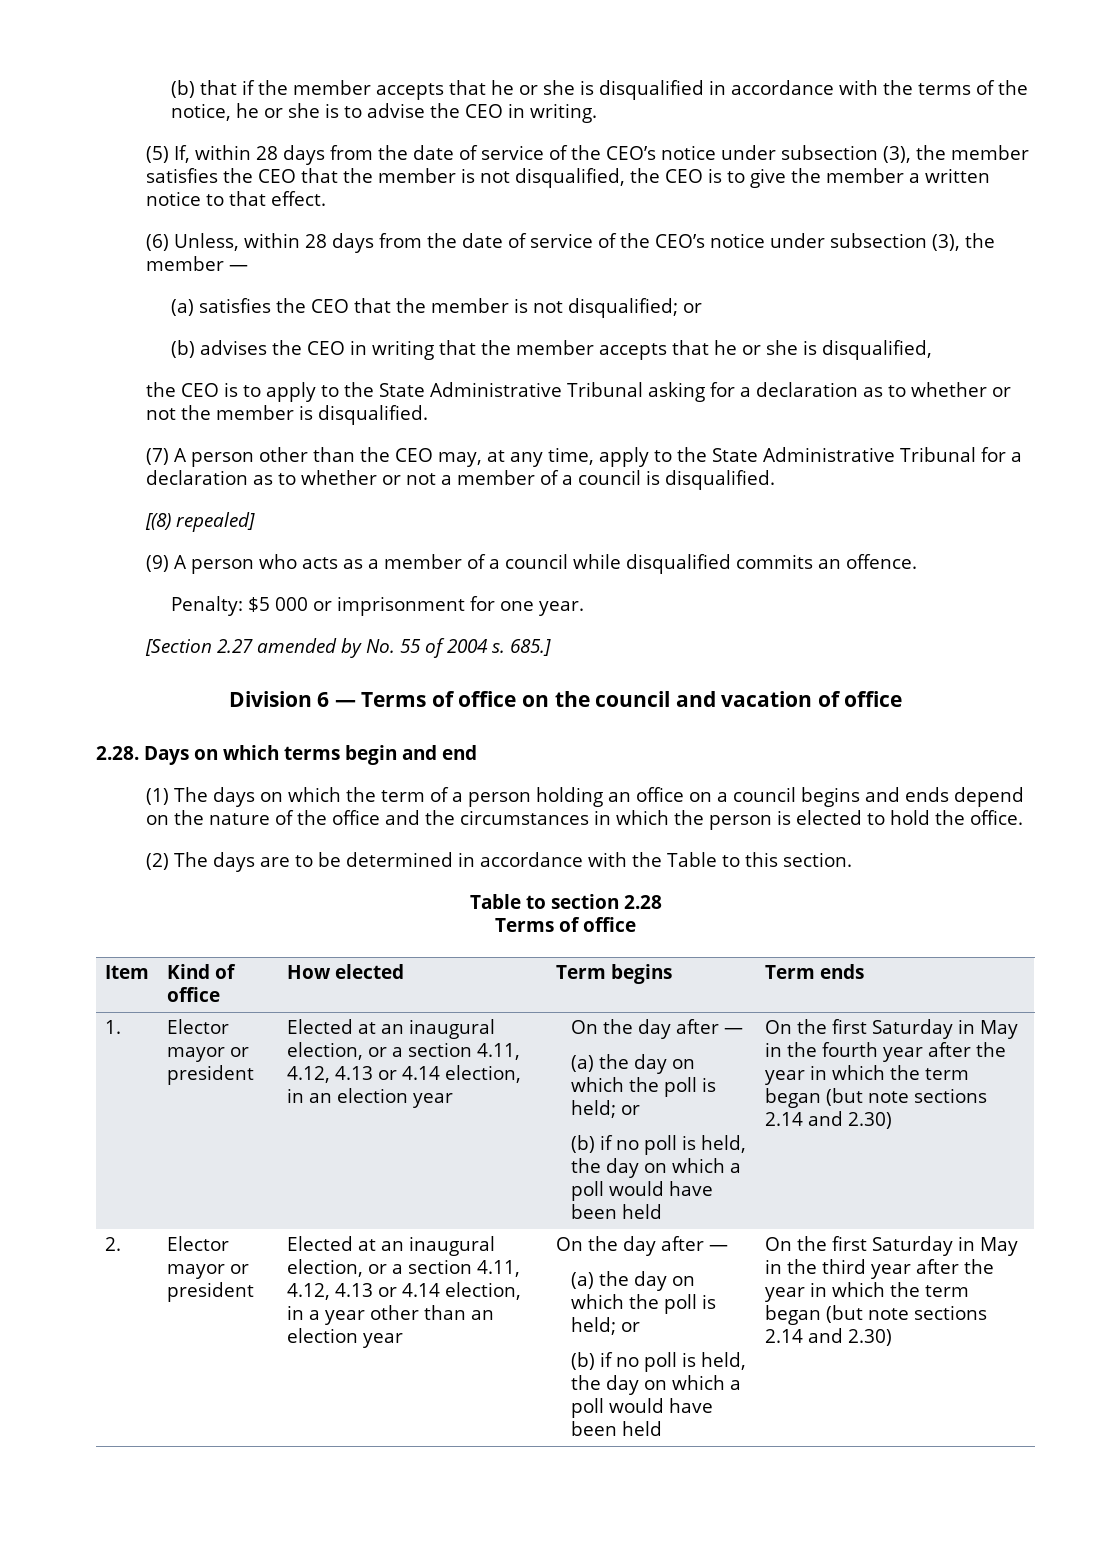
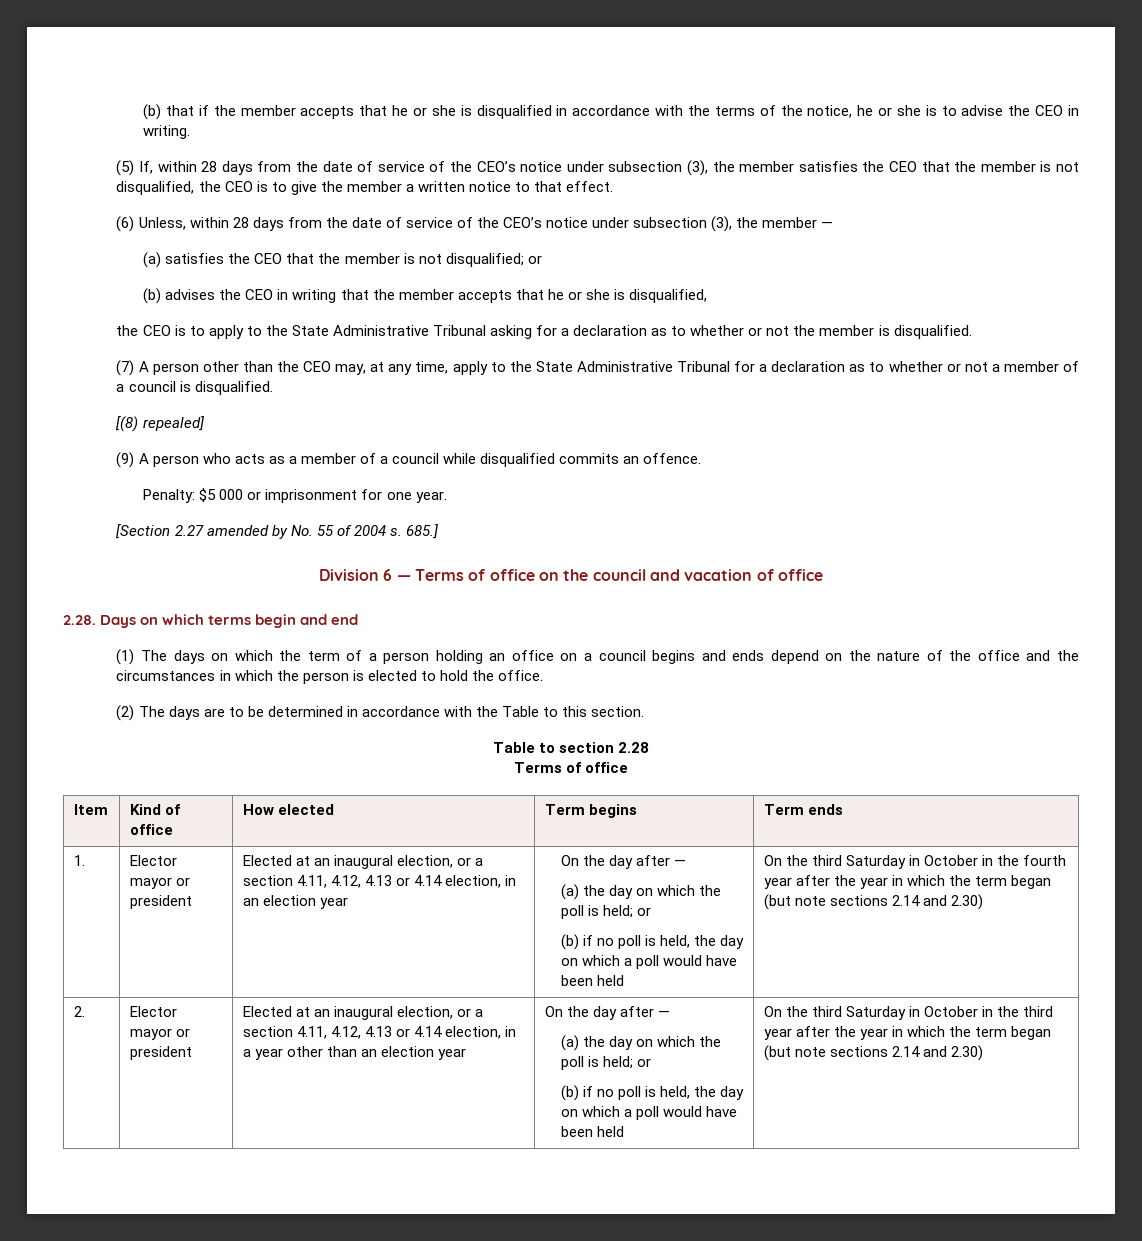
[831,1019,1018,1039] first Saturday in May -> [811,855,978,869] third Saturday in October
[831,1236,1018,1256] first Saturday in May -> [811,1006,978,1020] third Saturday in October

